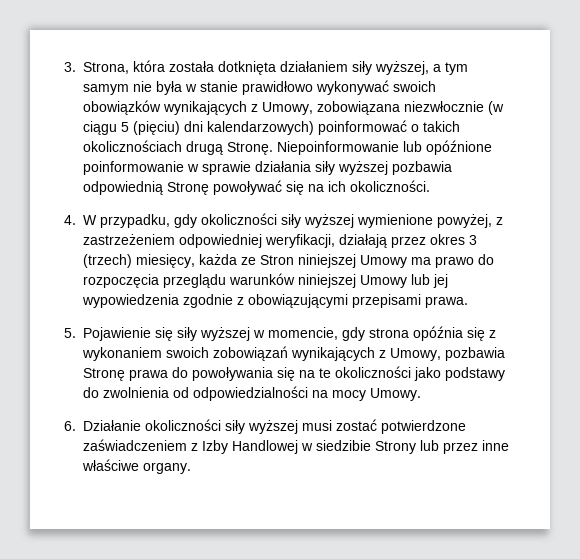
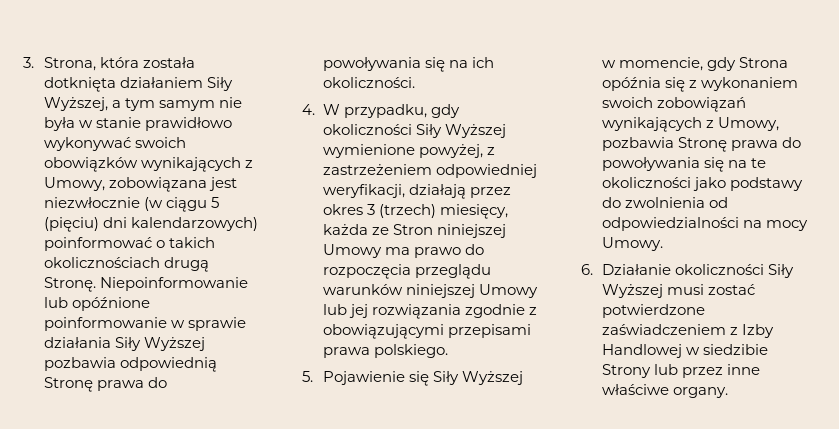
[352,61,429,75] siły wyższej, -> [206,77,233,91] [43,97,108,111] Siły Wyższej,
(400, 108) none -> [208,177,237,191] jest
[315,161,388,175] siły wyższej -> [114,337,205,351] Siły Wyższej
[213,180,282,195] powoływać -> [96,377,167,391] [322,57,421,71] prawa do powoływania
[281,214,354,228] siły wyższej -> [415,124,506,138] Siły Wyższej
[82,294,179,308] wypowiedzenia -> [371,304,461,319] rozwiązania
[425,296,468,308] prawa. -> [322,344,448,358] prawa polskiego.
[177,327,250,341] siły wyższej -> [432,371,523,385] Siły Wyższej
[369,328,409,338] strona -> [738,57,788,68] Strona
[225,420,298,434] siły wyższej -> [767,264,794,278] [601,284,663,298] Siły Wyższej

